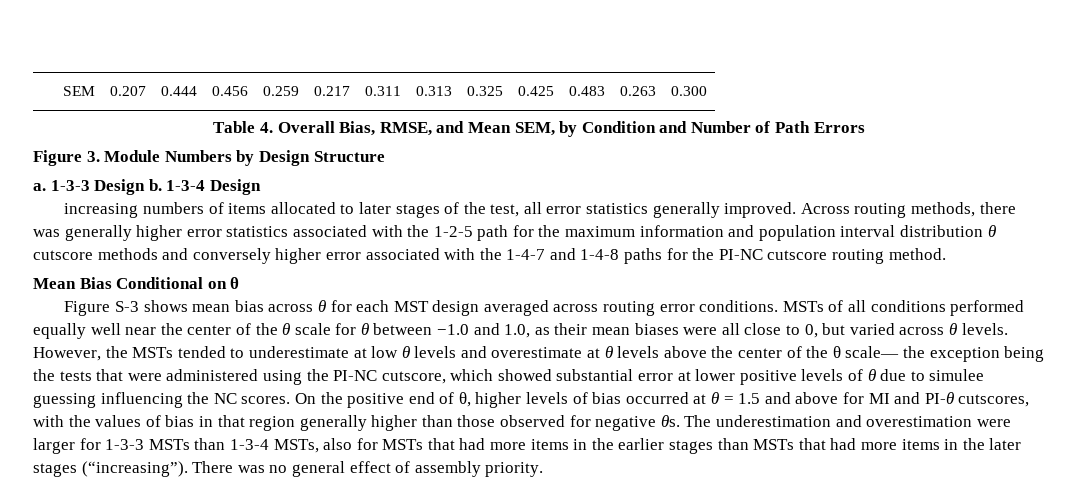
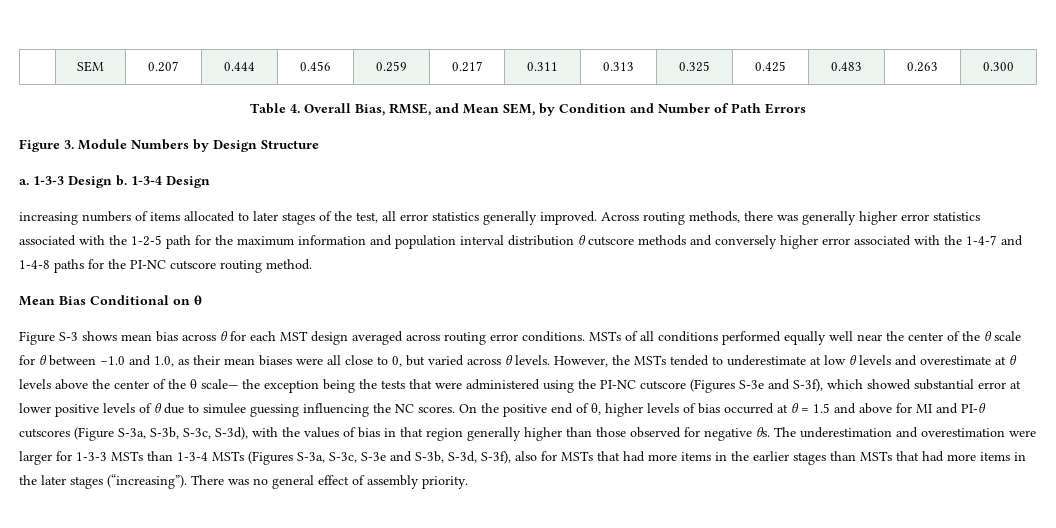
[381,371,446,384] cutscore, -> [640,379,823,393] cutscore (Figures S-3e and S-3f),
[958,394,1030,407] cutscores, -> [19,427,248,441] cutscores (Figure S-3a, S-3b, S-3c, S-3d),
[273,439,319,453] MSTs, -> [212,451,511,465] MSTs (Figures S-3a, S-3c, S-3e and S-3b, S-3d, S-3f),

